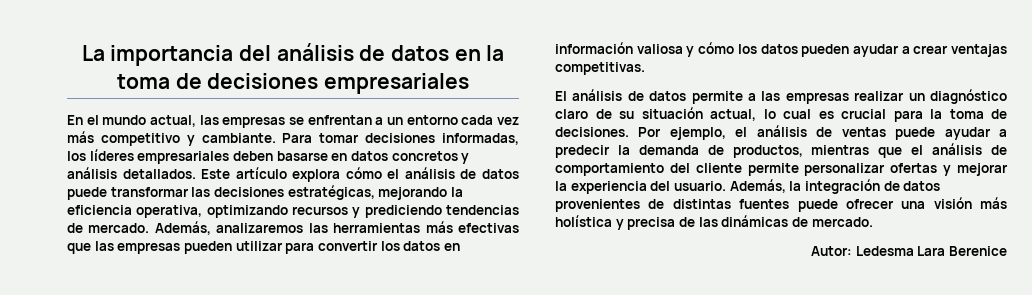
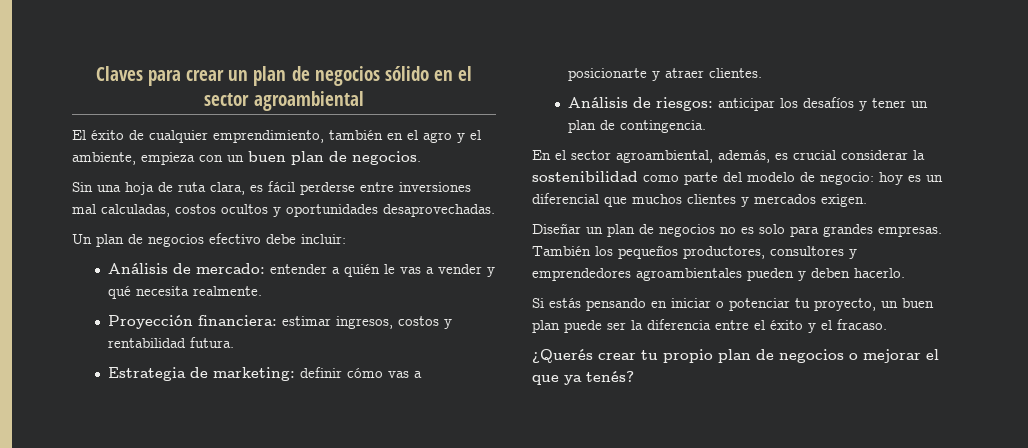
[81,43,505,66] [116,73,470,94] [67,115,519,128] [67,131,519,146] [67,149,470,164] [67,167,519,182] [67,185,463,200] [67,205,519,218] [67,221,519,235] [67,241,460,254] [555,42,1007,57] [555,62,645,75] [555,89,1007,104] [555,107,1007,122] [555,125,1007,140] [555,143,1008,158] [555,163,1008,176] [555,179,941,194] [555,197,1007,212] [555,215,873,230] [811,246,1007,256] La importancia del análisis de datos en la toma de decisiones empresariales // En el mundo actual, las empresas se enfrentan a un entorno cada vez más competitivo y cambiante. Para tomar decisiones informadas, los líderes empresariales deben basarse en datos concretos y análisis detallados. Este artículo explora cómo el análisis de datos puede transformar las decisiones estratégicas, mejorando la eficiencia operativa, optimizando recursos y prediciendo tendencias de mercado. Además, analizaremos las herramientas más efectivas que las empresas pueden utilizar para convertir los datos en información valiosa y cómo los datos pueden ayudar a crear ventajas competitivas. // El análisis de datos permite a las empresas realizar un diagnóstico claro de su situación actual, lo cual es crucial para la toma de decisiones. Por ejemplo, el análisis de ventas puede ayudar a predecir la demanda de productos, mientras que el análisis de comportamiento del cliente permite personalizar ofertas y mejorar la experiencia del usuario. Además, la integración de datos provenientes de distintas fuentes puede ofrecer una visión más holística y precisa de las dinámicas de mercado. // Autor: Ledesma Lara Berenice -> [95,66,473,86] [204,91,364,111] [72,130,481,143] [72,151,421,165] [72,181,471,195] [72,204,495,217] [72,233,346,247] [108,263,496,277] [108,286,263,299] [108,315,453,329] [108,337,235,348] [108,367,423,381] [568,68,763,81] [568,97,929,111] [568,120,707,133] [532,150,925,163] [532,171,943,185] [532,193,867,207] [532,223,942,237] [532,245,857,259] [532,268,905,281] [532,298,934,311] [532,319,887,333] [532,349,939,363] [532,371,634,385] Claves para crear un plan de negocios sólido en el sector agroambiental // El éxito de cualquier emprendimiento, también en el agro y el ambiente, empieza con un buen plan de negocios. // Sin una hoja de ruta clara, es fácil perderse entre inversiones mal calculadas, costos ocultos y oportunidades desaprovechadas. // Un plan de negocios efectivo debe incluir: // Análisis de mercado: entender a quién le vas a vender y qué necesita realmente. // Proyección financiera: estimar ingresos, costos y rentabilidad futura. // Estrategia de marketing: definir cómo vas a posicionarte y atraer clientes. // Análisis de riesgos: anticipar los desafíos y tener un plan de contingencia. // En el sector agroambiental, además, es crucial considerar la sostenibilidad como parte del modelo de negocio: hoy es un diferencial que muchos clientes y mercados exigen. // Diseñar un plan de negocios no es solo para grandes empresas. También los pequeños productores, consultores y emprendedores agroambientales pueden y deben hacerlo. // Si estás pensando en iniciar o potenciar tu proyecto, un buen plan puede ser la diferencia entre el éxito y el fracaso. // ¿Querés crear tu propio plan de negocios o mejorar el que ya tenés?

